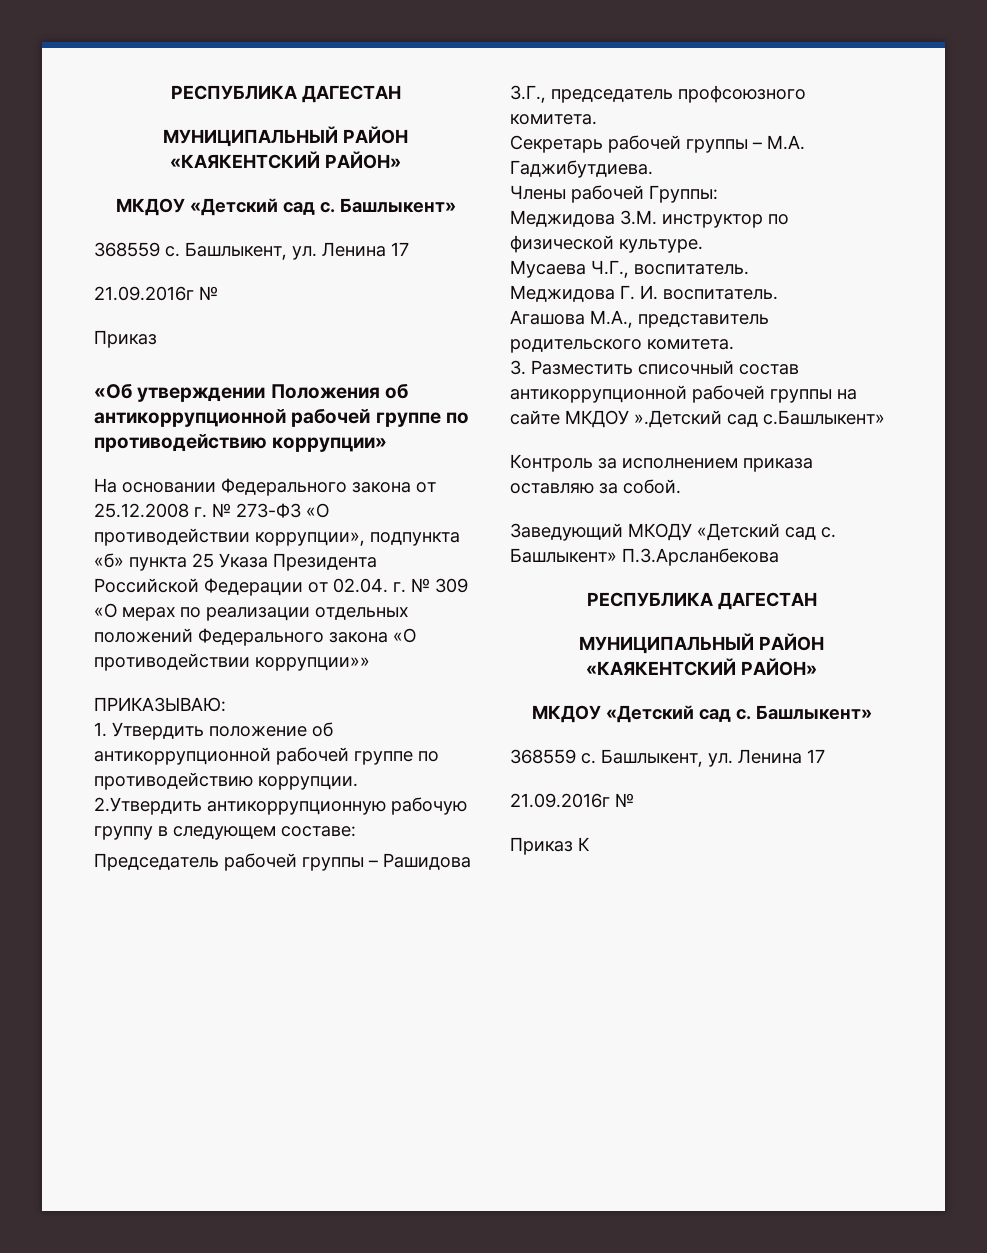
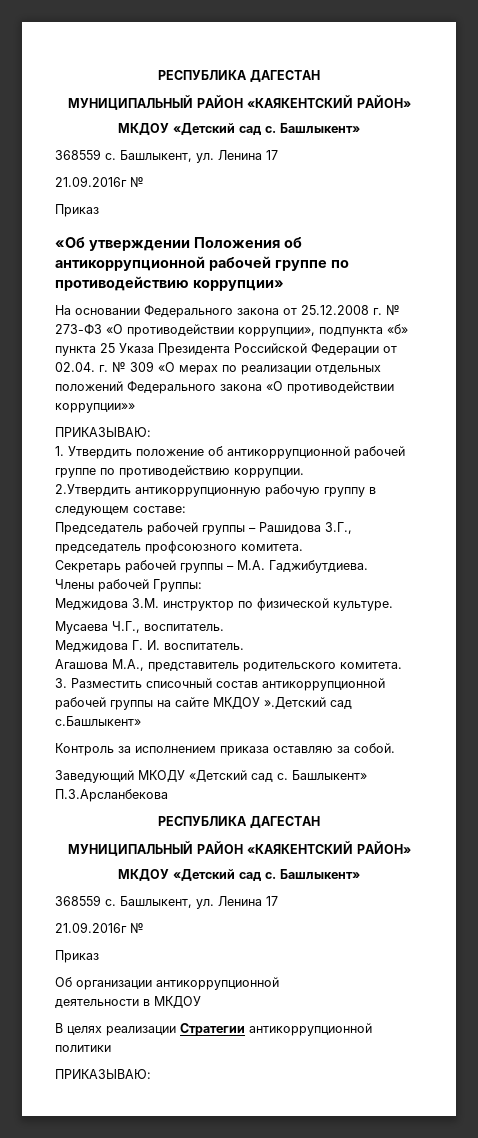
[578,837,590,851] К -> [55,977,279,990] [55,996,201,1008] [55,1023,372,1036] [55,1045,111,1052] [55,1069,151,1079] // Об организации антикоррупционной // деятельности в МКДОУ // В целях реализации Стратегии антикоррупционной политики // ПРИКАЗЫВАЮ:

